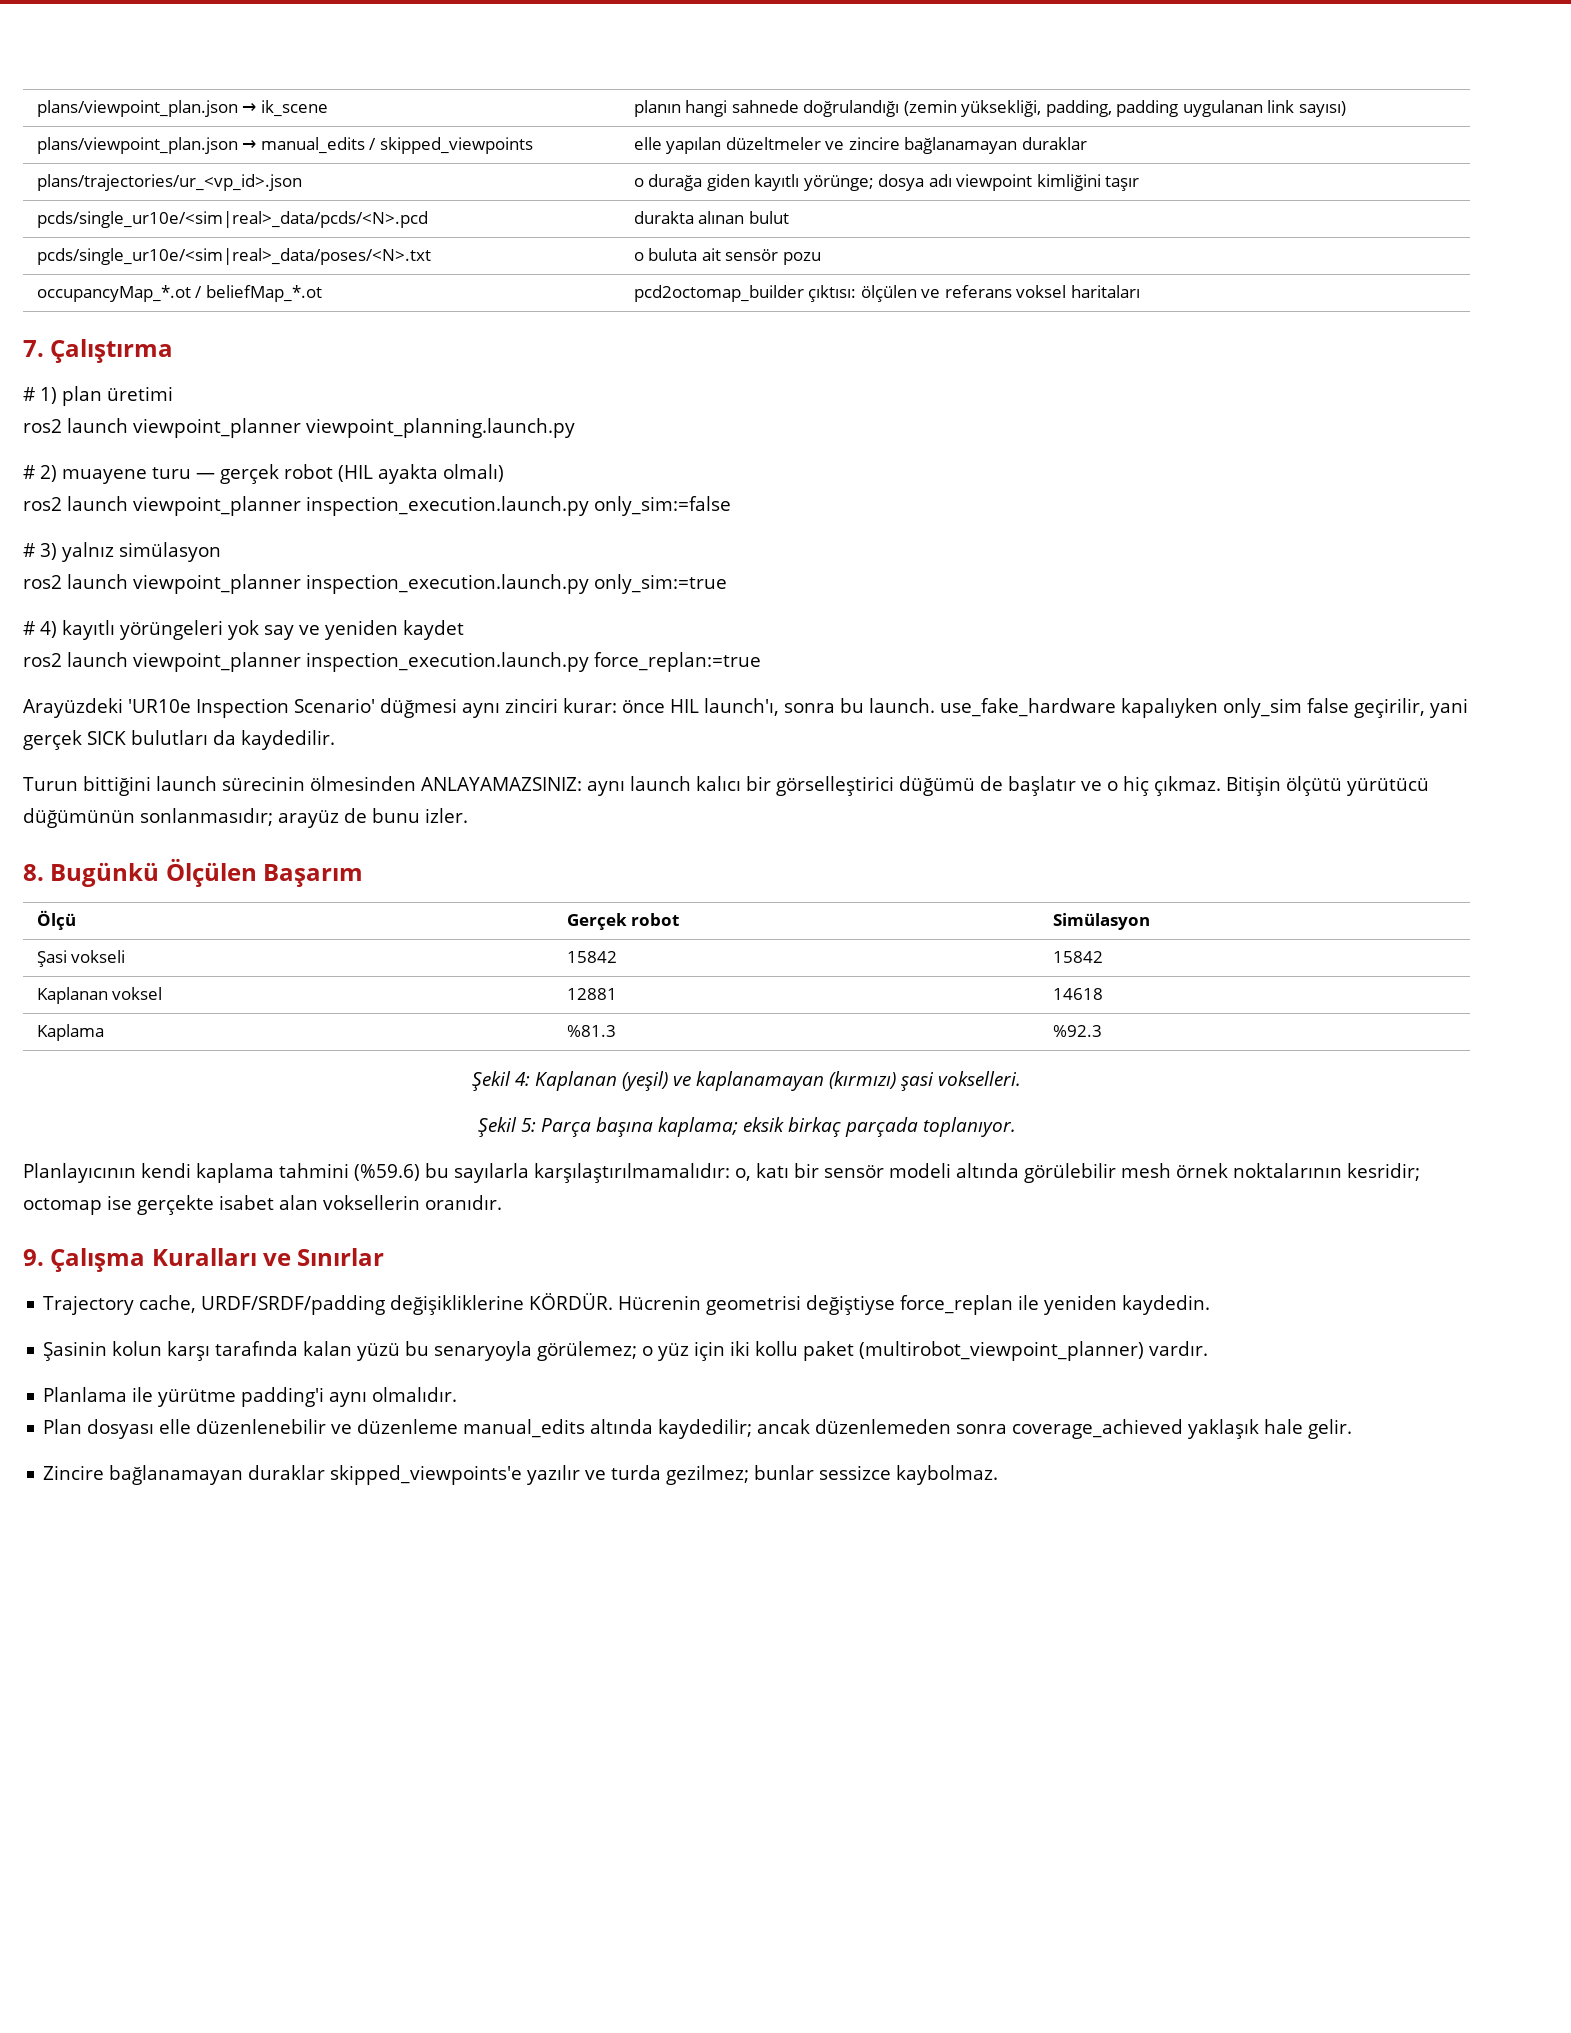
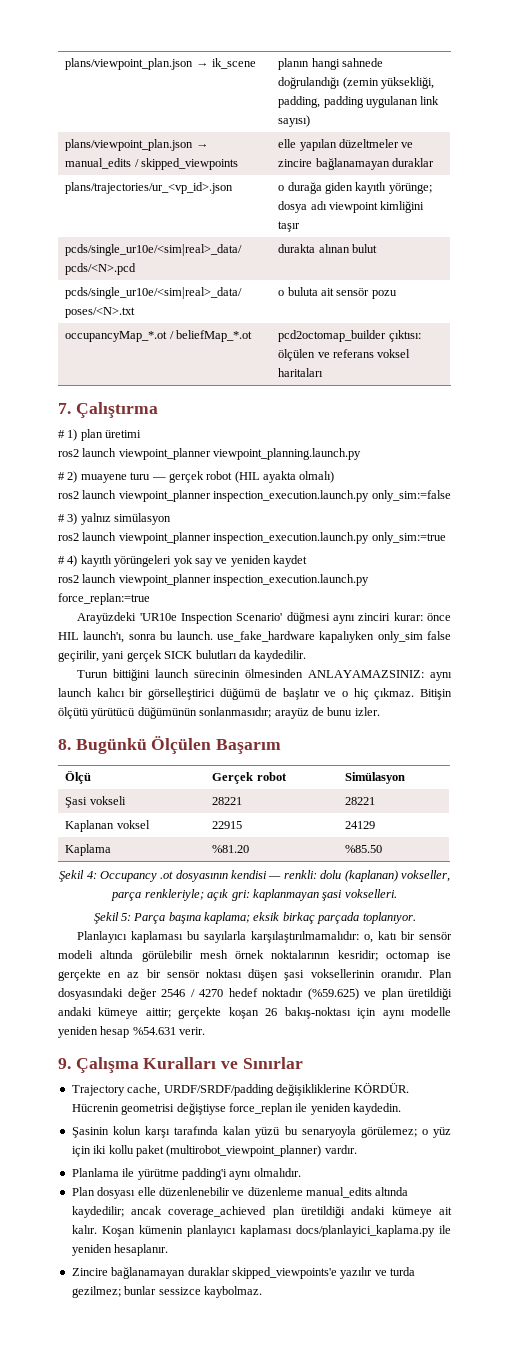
[567,951,618,963] [1053,951,1104,963] 15842 | 15842 -> [212,797,243,805] [345,797,376,805] 28221 | 28221
[567,988,618,1000] [1053,988,1104,1000] 12881 | 14618 -> [212,821,243,829] [345,821,376,829] 22915 | 24129
[567,1025,617,1037] [1053,1025,1103,1037] %81.3 | %92.3 -> [212,845,250,853] [345,845,383,853] %81.20 | %85.50
[535,1071,896,1091] Kaplanan (yeşil) ve kaplanamayan (kırmızı) -> [99,870,450,882] [111,889,319,901] Occupancy .ot dosyasının kendisi — renkli: dolu (kaplanan) vokseller, parça renkleriyle; açık gri: kaplanmayan
[23,1163,420,1183] Planlayıcının kendi kaplama tahmini (%59.6) -> [77,931,184,943] Planlayıcı kaplaması
[219,1195,502,1210] isabet alan voksellerin oranıdır. -> [108,969,452,981] [58,988,452,1000] [58,1007,452,1019] [58,1026,206,1038] en az bir sensör noktası düşen şasi voksellerinin oranıdır. Plan dosyasındaki değer 2546 / 4270 hedef noktadır (%59.625) ve plan üretildiği andaki kümeye aittir; gerçekte koşan 26 bakış-noktası için aynı modelle yeniden hesap %54.631 verir.
[815,1419,1353,1439] düzenlemeden sonra coverage_achieved yaklaşık hale gelir. -> [168,1206,452,1218] [71,1225,451,1237] [71,1244,169,1256] coverage_achieved plan üretildiği andaki kümeye ait kalır. Koşan kümenin planlayıcı kaplaması docs/planlayici_kaplama.py ile yeniden hesaplanır.

